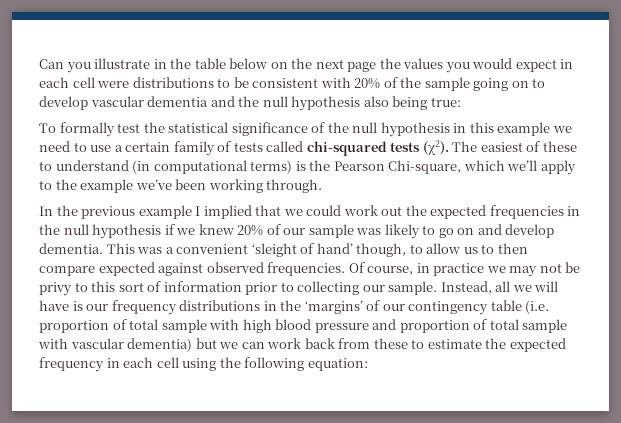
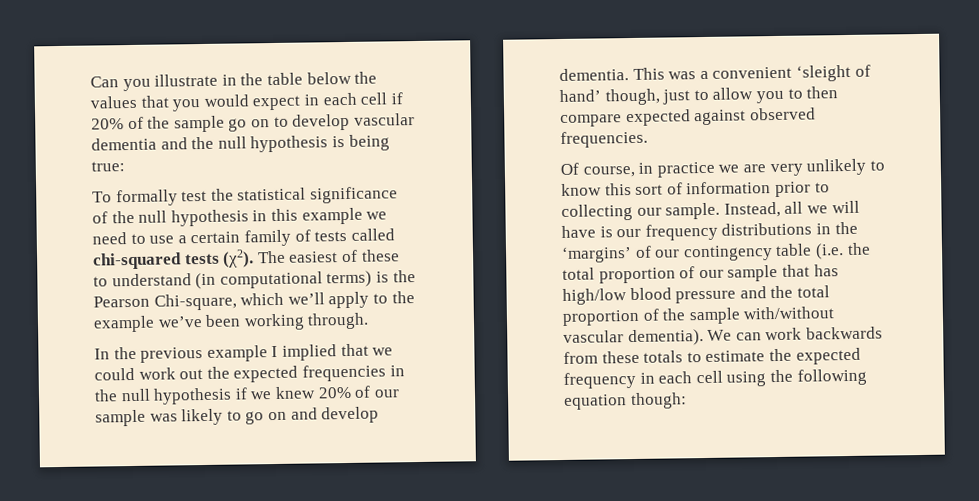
[270,58,377,72] on the next page -> (352, 78) none
(444, 63) none -> [140,95,169,108] that
[97,77,351,88] were distributions to be consistent with -> [390,92,403,105] if
[473,78,509,91] going -> [228,118,248,132] go
[363,96,389,107] also -> [331,136,345,148] is
(407, 250) none -> [662,89,691,105] just
[463,247,478,254] us -> [755,90,784,104] you
(346, 269) none -> (648, 139) //
[509,262,581,277] [39,282,88,296] may not be privy to -> [742,158,885,177] [561,183,602,196] are very unlikely to know
[39,319,568,333] [38,338,239,352] proportion of total sample with high blood pressure and proportion of total sample with vascular dementia) but we -> [846,242,871,256] [562,264,839,284] [562,285,830,305] [562,306,835,326] [563,329,733,347] the total proportion of our sample that has high/low blood pressure and the total proportion of the sample with/without vascular dementia). We
[304,338,335,349] back -> [805,326,883,340] backwards
(408, 343) none -> [643,350,684,363] totals
[307,358,368,371] equation: -> [564,392,687,410] equation though:

